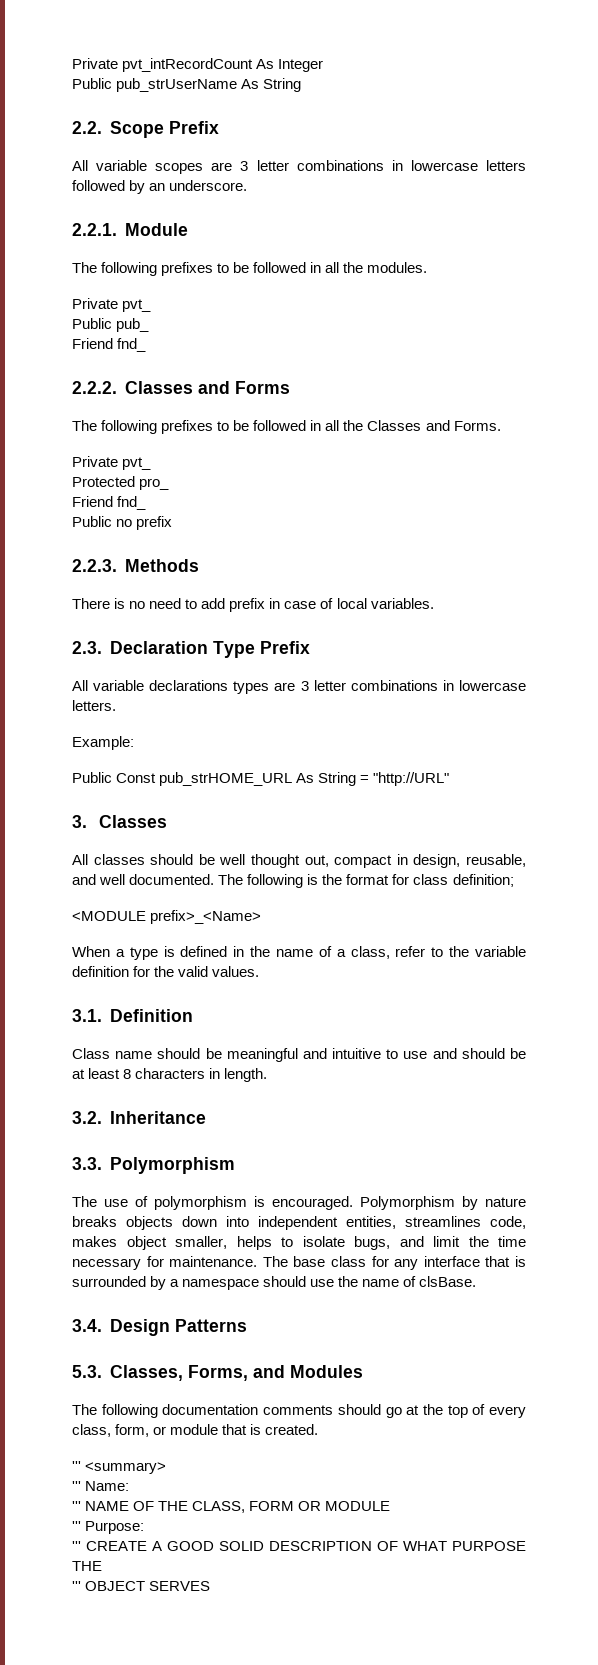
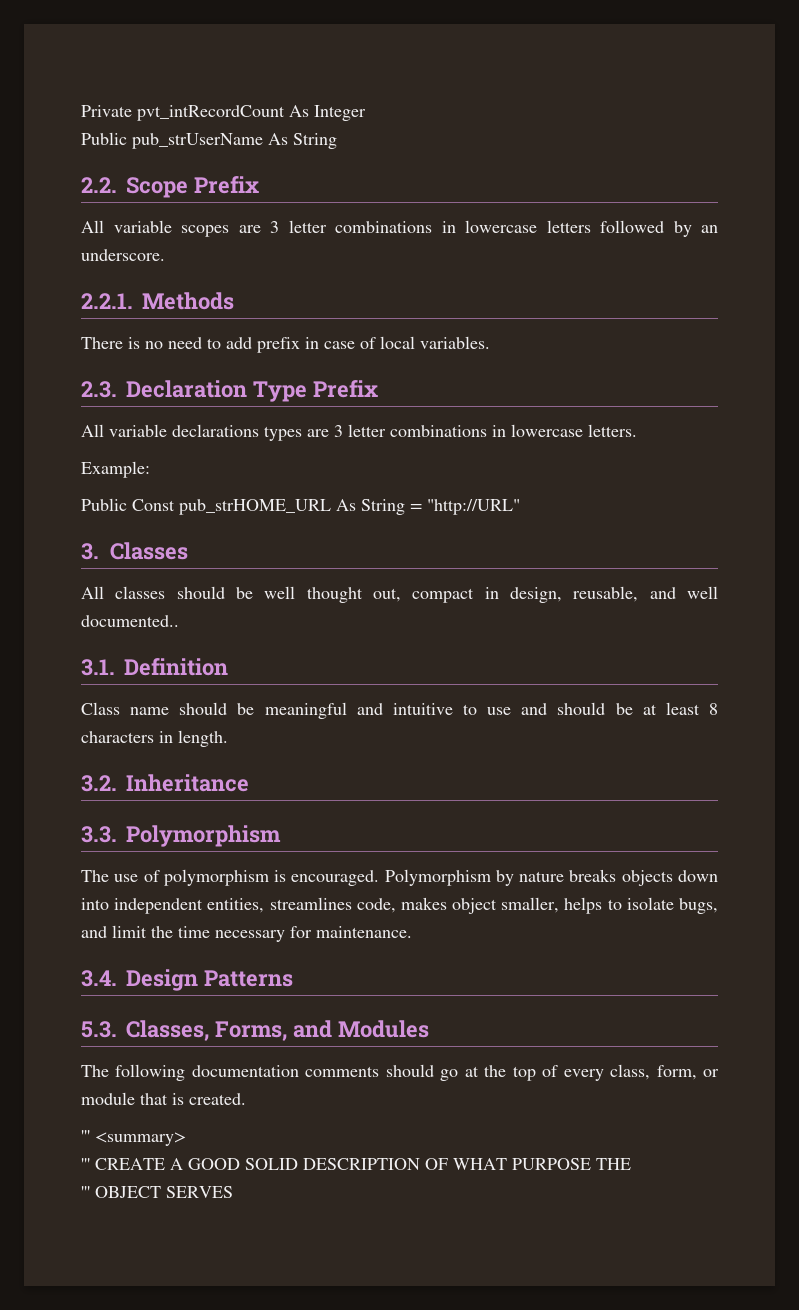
[124,223,188,236] [72,262,428,276] [72,298,152,312] [72,318,150,332] [72,338,147,352] [72,381,290,394] [72,420,501,434] [72,456,152,470] [72,476,170,490] [72,496,147,510] [72,516,173,530] [72,559,117,572] Module // The following prefixes to be followed in all the modules. // Private pvt_ // Public pub_ // Friend fnd_ // 2.2.2. Classes and Forms // The following prefixes to be followed in all the Classes and Forms. // Private pvt_ // Protected pro_ // Friend fnd_ // Public no prefix // 2.2.3. -> (133, 301) none
[129,874,514,888] [72,910,262,924] [72,946,526,960] [72,966,260,977] documented. The following is the format for class definition; // <MODULE prefix>_<Name> // When a type is defined in the name of a class, refer to the variable definition for the valid values. -> [81,615,179,627] documented..
[262,1256,527,1270] [72,1276,477,1290] The base class for any interface that is surrounded by a namespace should use the name of clsBase. -> (412, 932) none
[72,1481,130,1491] [72,1501,391,1513] [72,1521,145,1534] // ''' Name: // ''' NAME OF THE CLASS, FORM OR MODULE // ''' Purpose: -> (186, 1139) none

